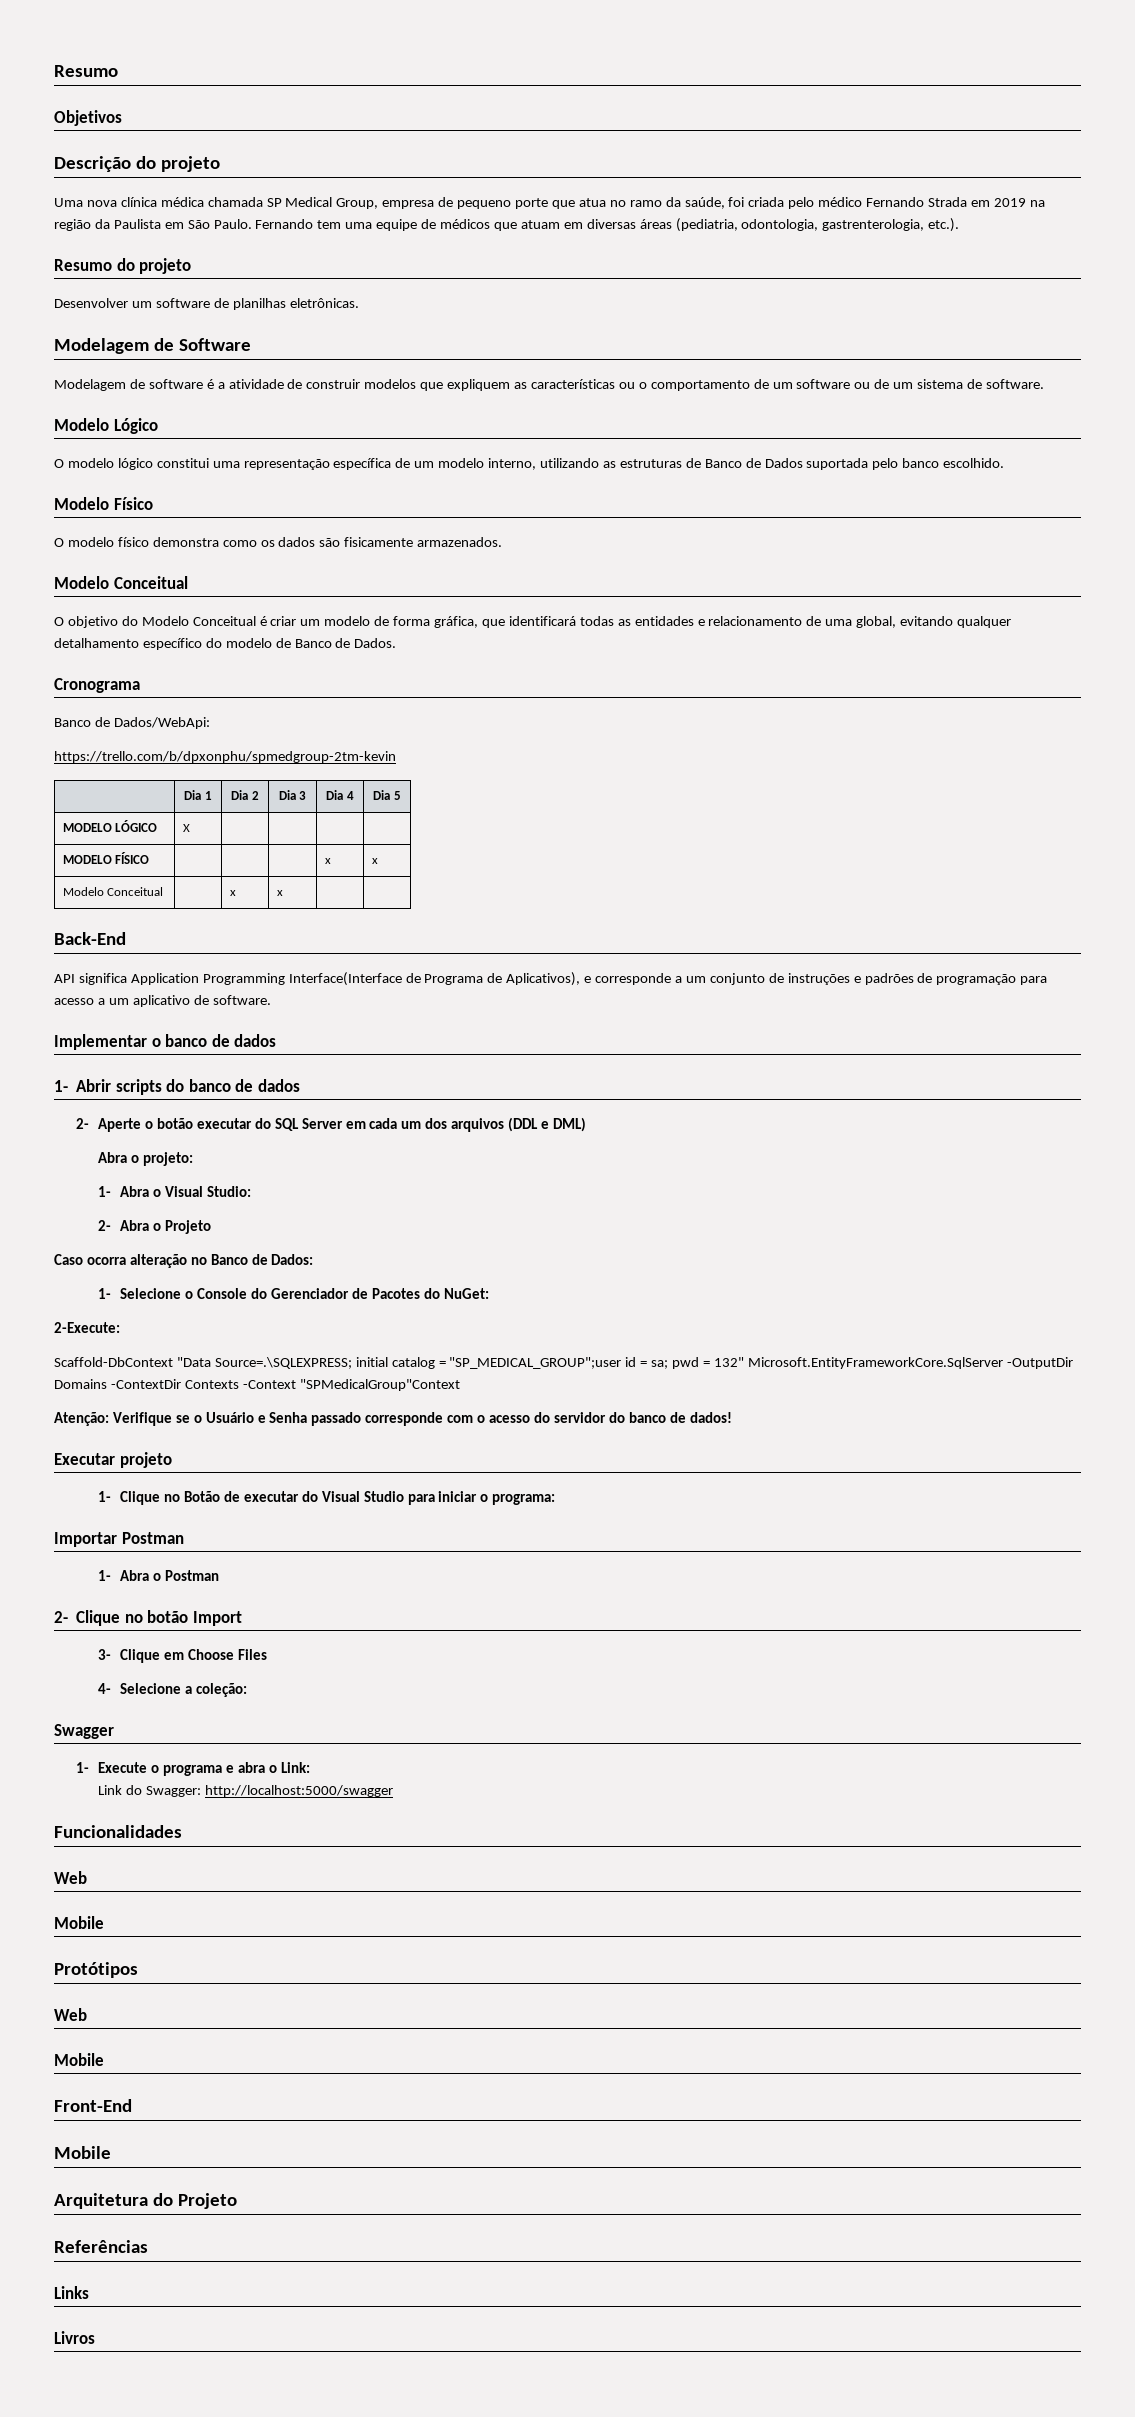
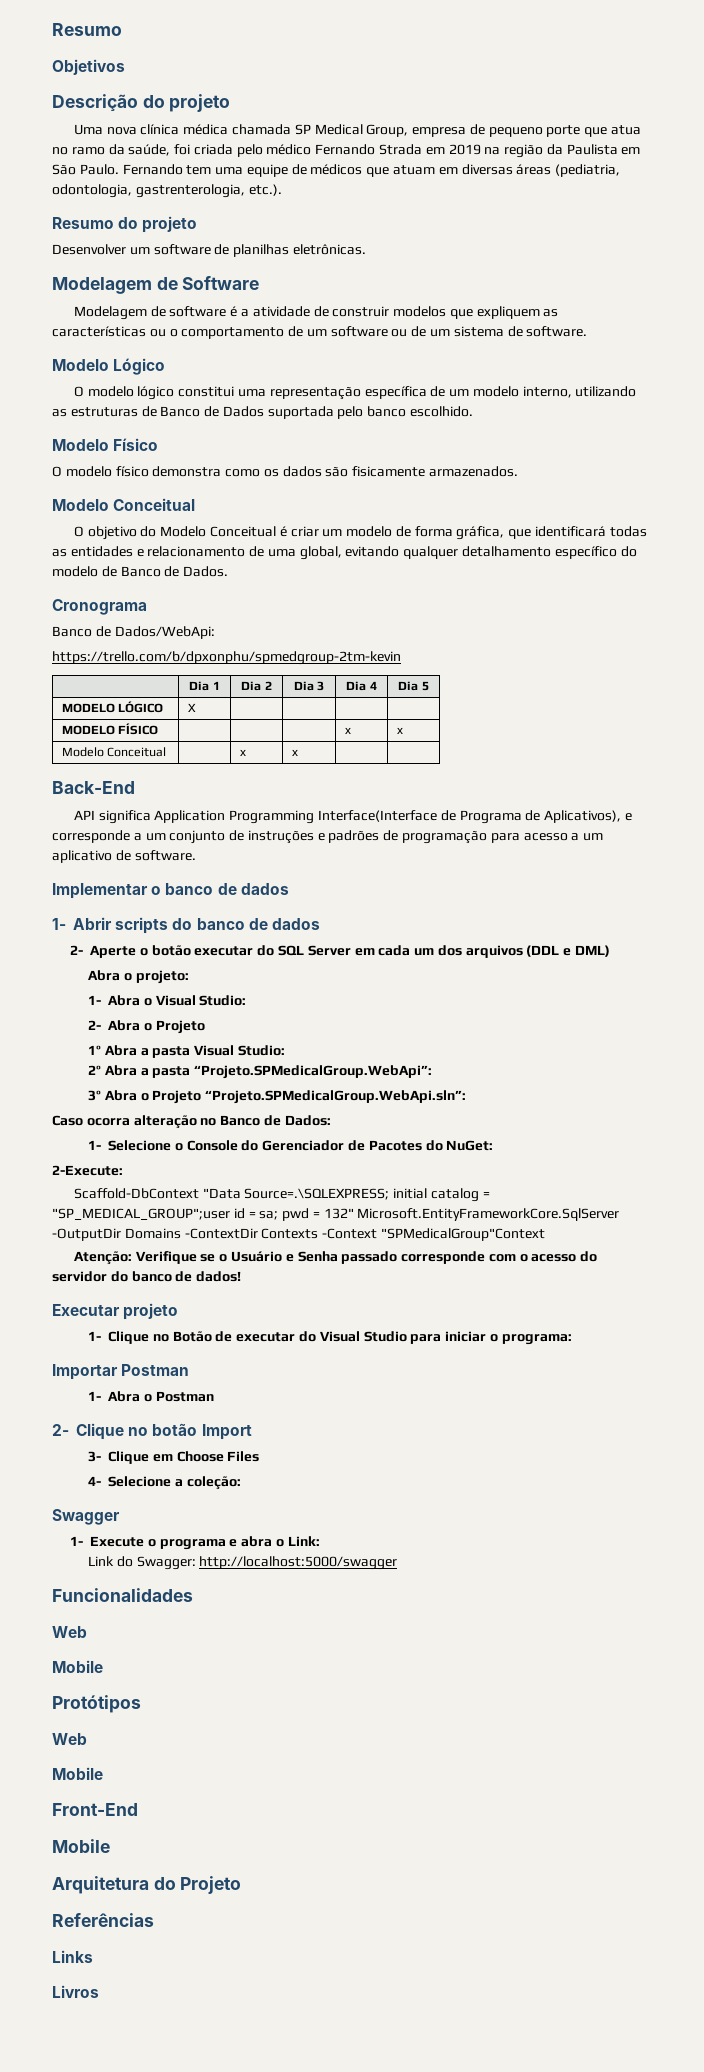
(212, 1227) none -> [88,1045,286,1058] [88,1065,433,1079] [88,1090,467,1104] // 1º Abra a pasta Visual Studio: // 2º Abra a pasta “Projeto.SPMedicalGroup.WebApi”: // 3º Abra o Projeto “Projeto.SPMedicalGroup.WebApi.sln”:

